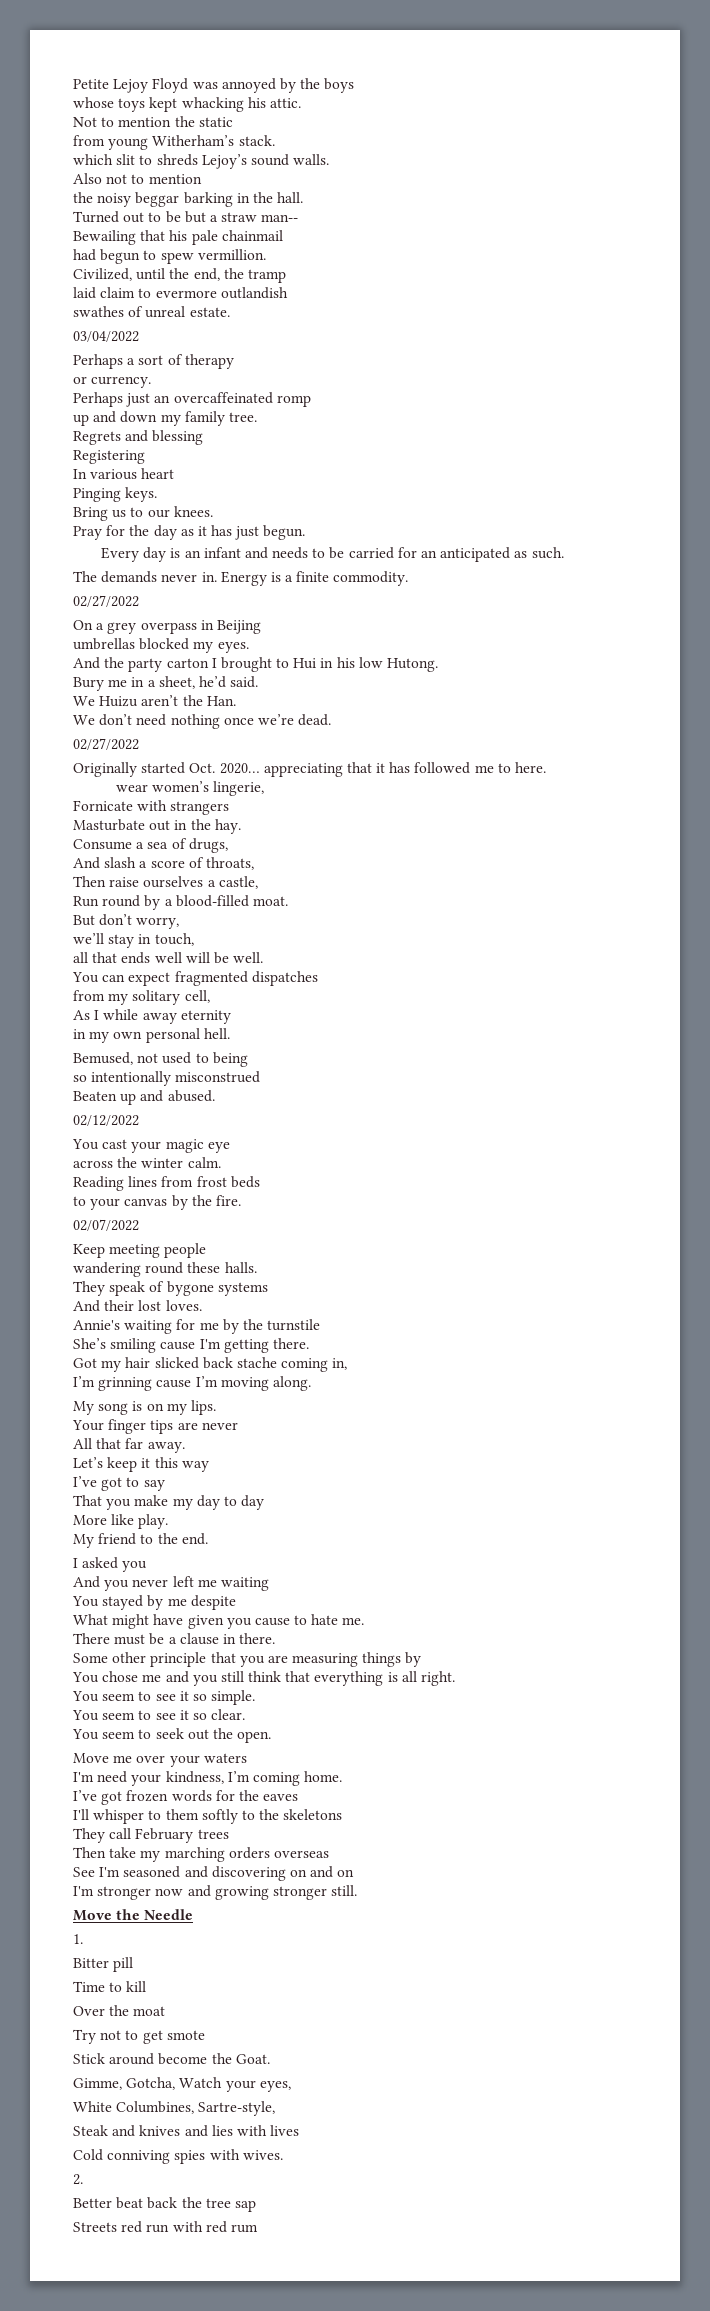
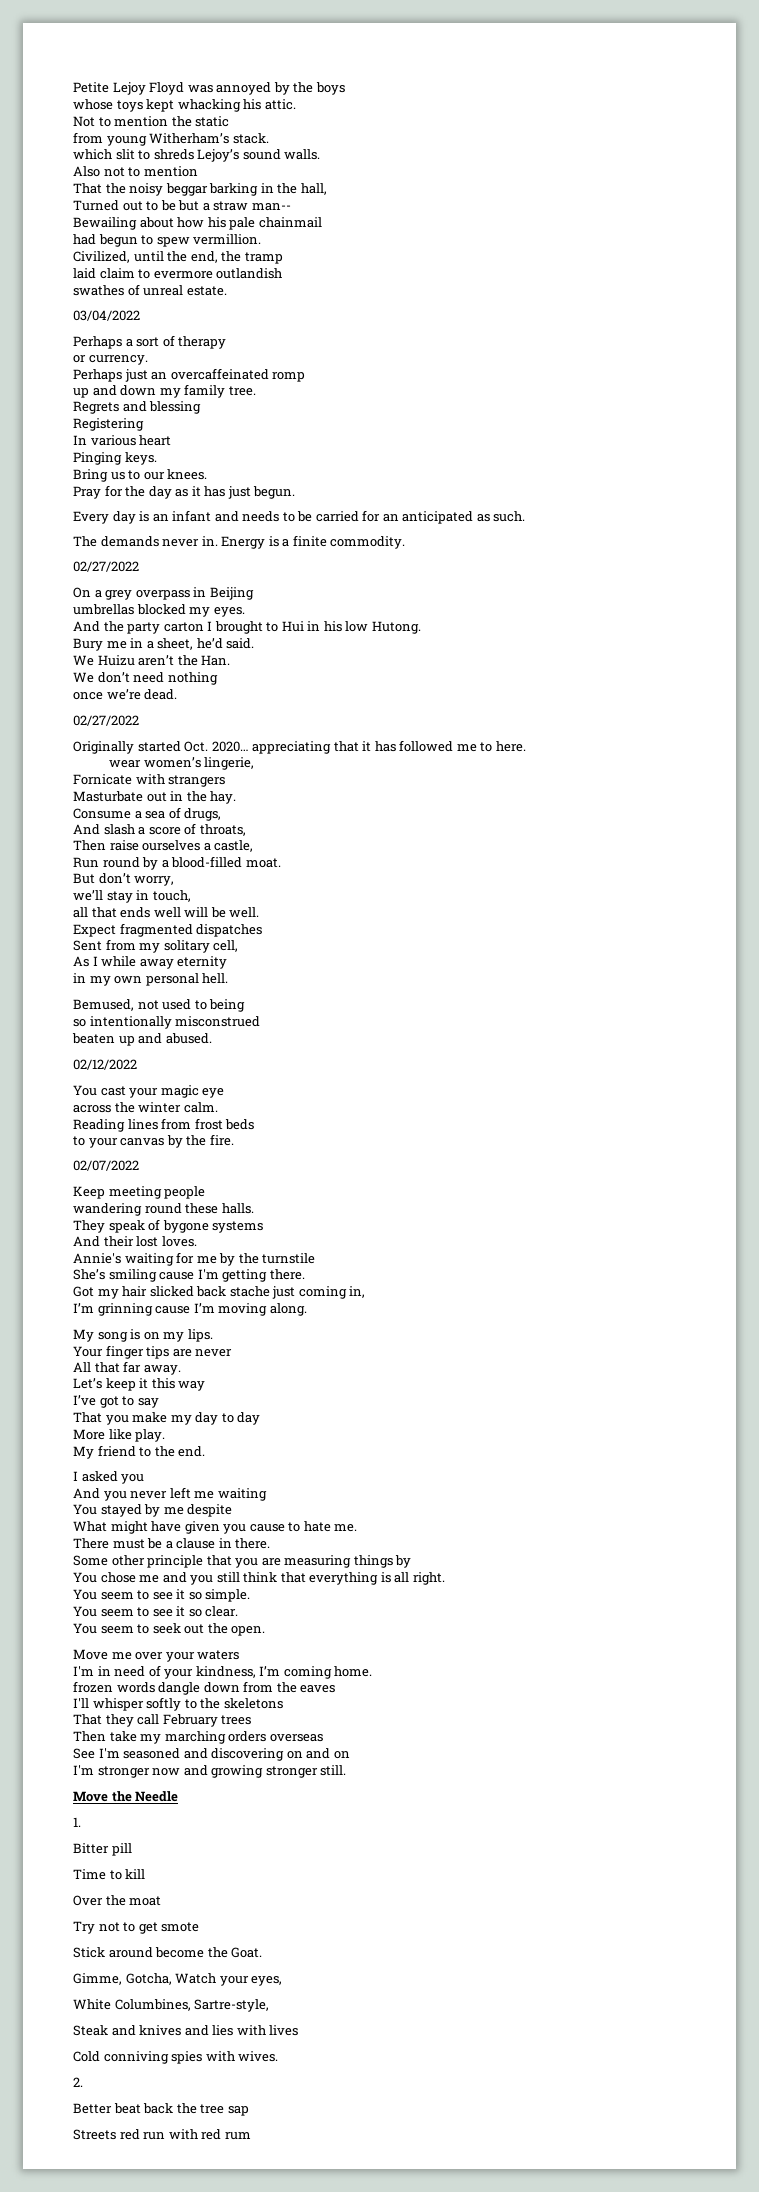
(202, 179) none -> [73,183,102,194] That
[277,192,304,203] hall. -> [300,183,327,195] hall,
[140,230,166,241] that -> [139,217,205,228] about how
(220, 721) none -> (218, 678) //
[72,972,171,986] You can expect -> [73,924,116,937] Expect
(318, 978) none -> [73,940,102,951] Sent
[73,1091,117,1101] Beaten -> [72,1033,115,1044] beaten
(277, 1362) none -> [272,1286,296,1299] just
[97,1771,128,1783] need -> [97,1665,161,1677] in need of
[73,1790,235,1805] I’ve got frozen words for -> [73,1681,274,1695] frozen words dangle down from
[148,1809,199,1820] to them -> (144, 1704) none
[73,1828,105,1843] They -> [73,1714,134,1727] That they

